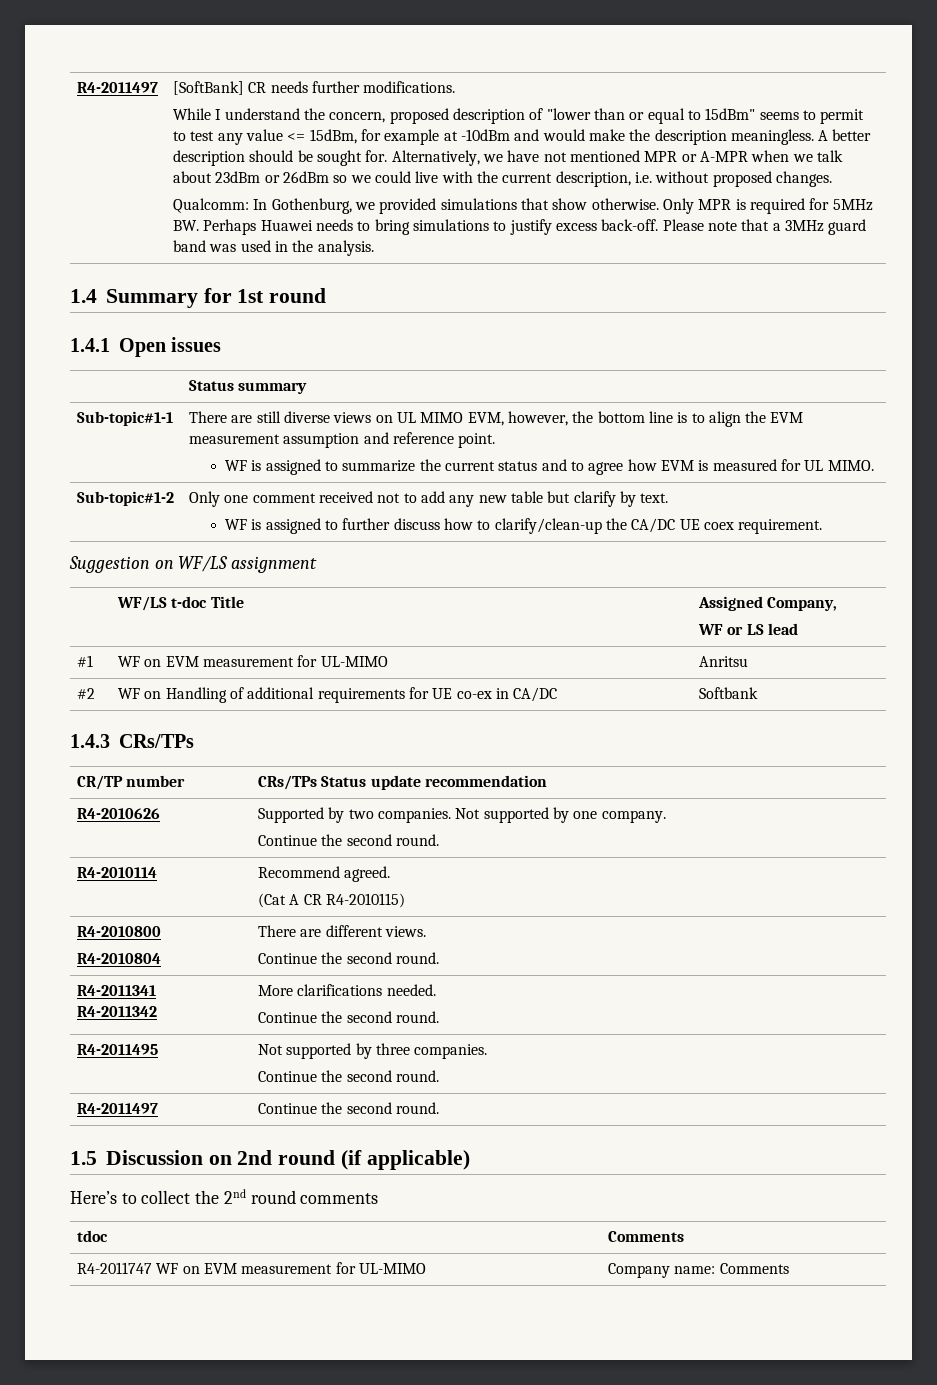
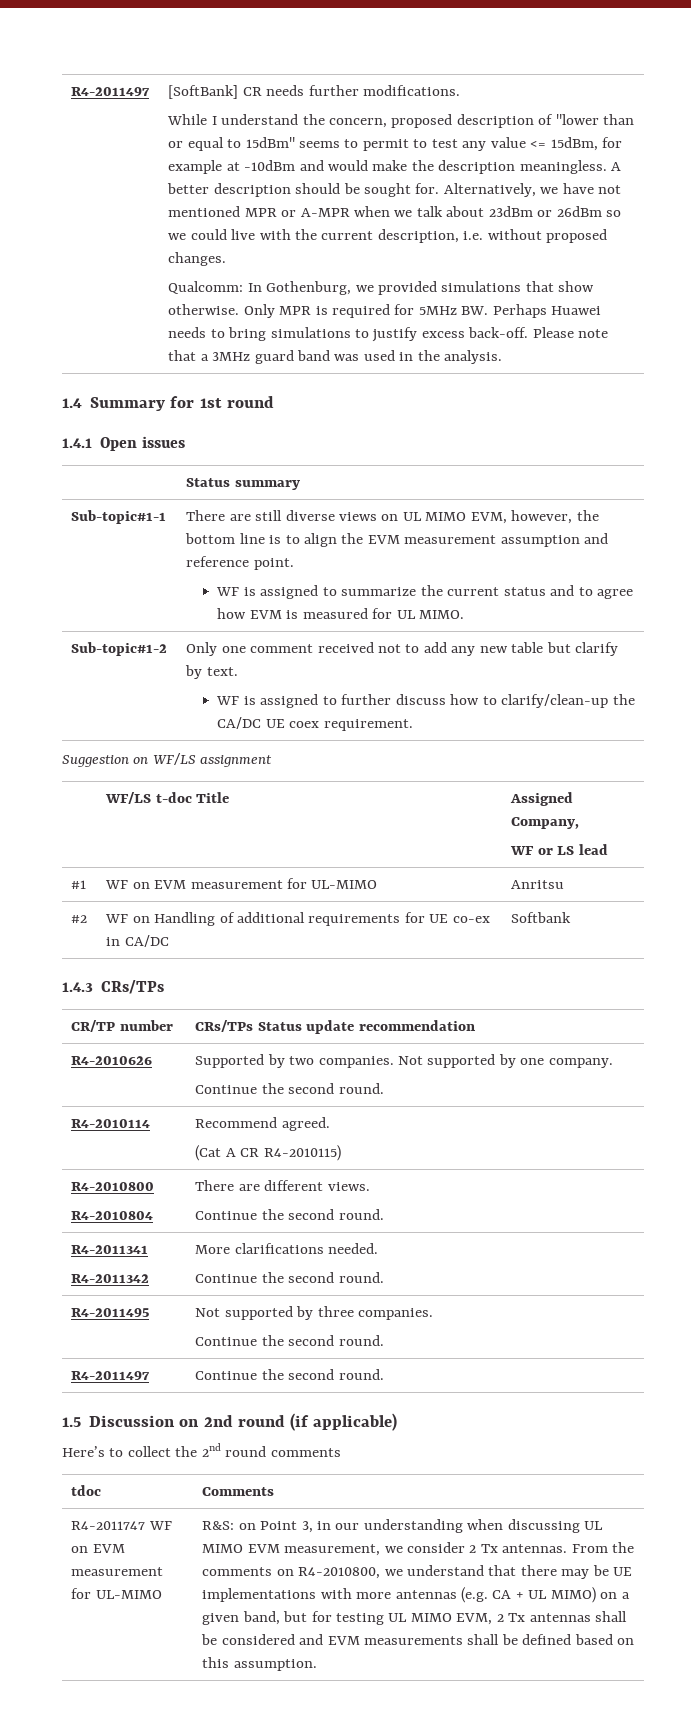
[608,1263,789,1278] Company name: Comments -> [202,1519,604,1533] [202,1542,635,1556] [202,1565,633,1579] [202,1587,630,1603] [202,1611,628,1625] [201,1634,635,1645] [202,1657,317,1671] R&S: on Point 3, in our understanding when discussing UL MIMO EVM measurement, we consider 2 Tx antennas. From the comments on R4-2010800, we understand that there may be UE implementations with more antennas (e.g. CA + UL MIMO) on a given band, but for testing UL MIMO EVM, 2 Tx antennas shall be considered and EVM measurements shall be defined based on this assumption.

